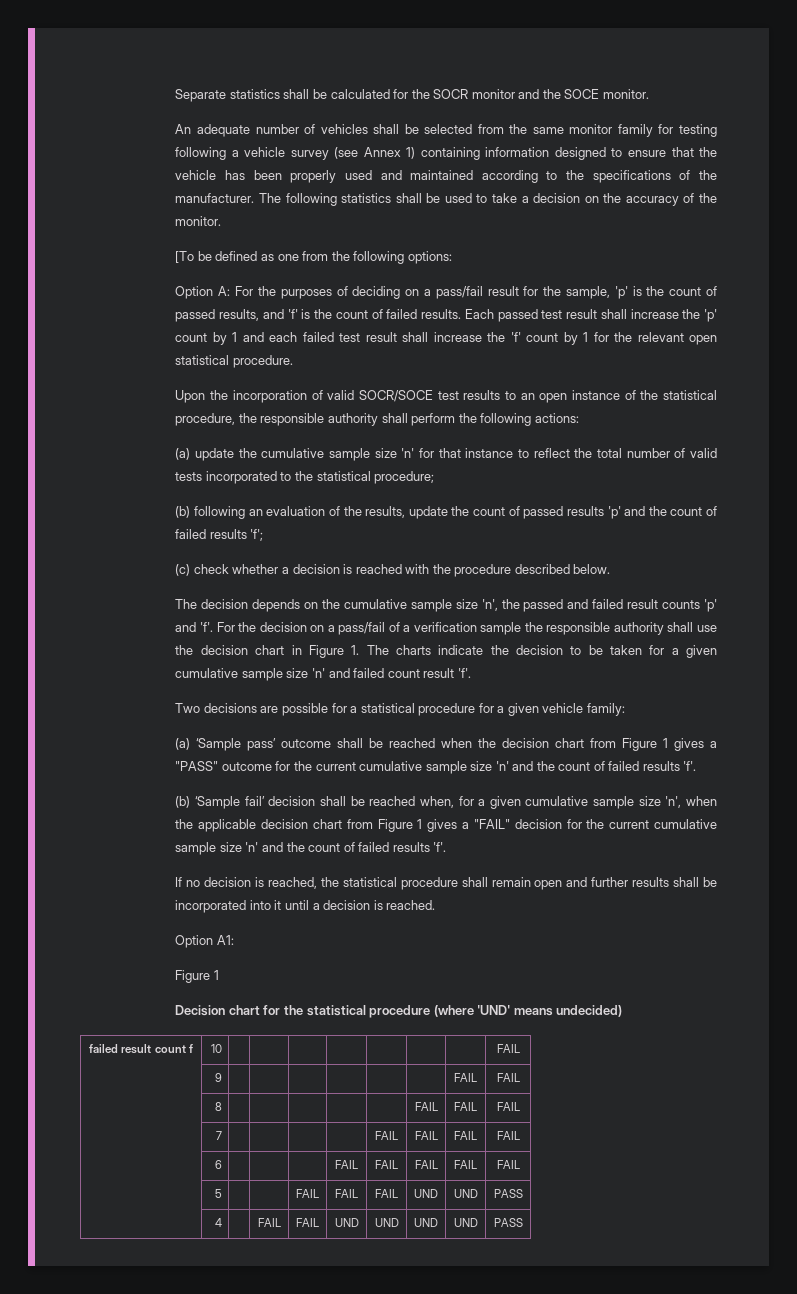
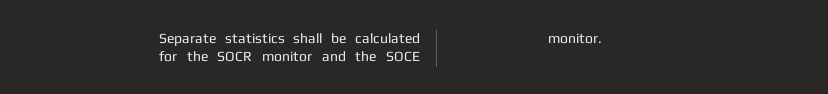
[175,124,717,137] [175,147,718,160] [175,170,717,183] [175,193,717,206] [175,216,222,226] [175,251,452,264] [175,286,718,299] [175,309,717,322] [175,332,717,345] [175,355,293,368] [175,390,718,403] [175,413,579,426] [175,448,717,461] [175,471,435,484] [175,506,718,519] [175,529,264,541] [175,564,611,577] [175,599,718,612] [175,622,717,635] [175,645,717,658] [175,668,471,681] [175,703,625,716] [175,738,717,751] [175,761,697,774] [175,796,717,809] [175,819,717,832] [175,842,447,855] [175,877,718,890] [175,900,436,913] [175,935,234,948] [175,970,219,983] [175,1005,623,1018] [89,1044,193,1054] [210,1044,222,1053] [496,1044,520,1053] [214,1073,222,1082] [454,1073,477,1082] [496,1073,520,1082] [214,1102,222,1111] [414,1102,438,1111] [454,1102,477,1111] [496,1102,520,1111] [215,1131,222,1140] [375,1131,398,1140] [414,1131,438,1140] [454,1131,477,1140] [496,1131,520,1140] [214,1160,222,1169] [335,1160,358,1169] [375,1160,398,1169] [414,1160,438,1169] [454,1160,477,1169] [496,1160,520,1169] [214,1189,222,1198] [296,1189,319,1198] [335,1189,358,1198] [375,1189,398,1198] [414,1189,438,1198] [453,1189,478,1198] [493,1189,523,1198] [214,1218,222,1227] [257,1218,281,1227] [296,1218,319,1227] [334,1218,359,1227] [374,1218,399,1227] [414,1218,438,1227] [453,1218,478,1227] [493,1218,523,1227] // An adequate number of vehicles shall be selected from the same monitor family for testing following a vehicle survey (see Annex 1) containing information designed to ensure that the vehicle has been properly used and maintained according to the specifications of the manufacturer. The following statistics shall be used to take a decision on the accuracy of the monitor. // [To be defined as one from the following options: // Option A: For the purposes of deciding on a pass/fail result for the sample, 'p' is the count of passed results, and 'f' is the count of failed results. Each passed test result shall increase the 'p' count by 1 and each failed test result shall increase the 'f' count by 1 for the relevant open statistical procedure. // Upon the incorporation of valid SOCR/SOCE test results to an open instance of the statistical procedure, the responsible authority shall perform the following actions: // (a) update the cumulative sample size 'n' for that instance to reflect the total number of valid tests incorporated to the statistical procedure; // (b) following an evaluation of the results, update the count of passed results 'p' and the count of failed results 'f'; // (c) check whether a decision is reached with the procedure described below. // The decision depends on the cumulative sample size 'n', the passed and failed result counts 'p' and 'f'. For the decision on a pass/fail of a verification sample the responsible authority shall use the decision chart in Figure 1. The charts indicate the decision to be taken for a given cumulative sample size 'n' and failed count result 'f'. // Two decisions are possible for a statistical procedure for a given vehicle family: // (a) ‘Sample pass’ outcome shall be reached when the decision chart from Figure 1 gives a "PASS" outcome for the current cumulative sample size 'n' and the count of failed results 'f'. // (b) ‘Sample fail’ decision shall be reached when, for a given cumulative sample size 'n', when the applicable decision chart from Figure 1 gives a "FAIL" decision for the current cumulative sample size 'n' and the count of failed results 'f'. // If no decision is reached, the statistical procedure shall remain open and further results shall be incorporated into it until a decision is reached. // Option A1: // Figure 1 // Decision chart for the statistical procedure (where 'UND' means undecided) // failed result count f | 10 | | | | | | | | FAIL // | 9 | | | | | | | FAIL | FAIL // | 8 | | | | | | FAIL | FAIL | FAIL // | 7 | | | | | FAIL | FAIL | FAIL | FAIL // | 6 | | | | FAIL | FAIL | FAIL | FAIL | FAIL // | 5 | | | FAIL | FAIL | FAIL | UND | UND | PASS // | 4 | | FAIL | FAIL | UND | UND | UND | UND | PASS -> (602, 38) none

